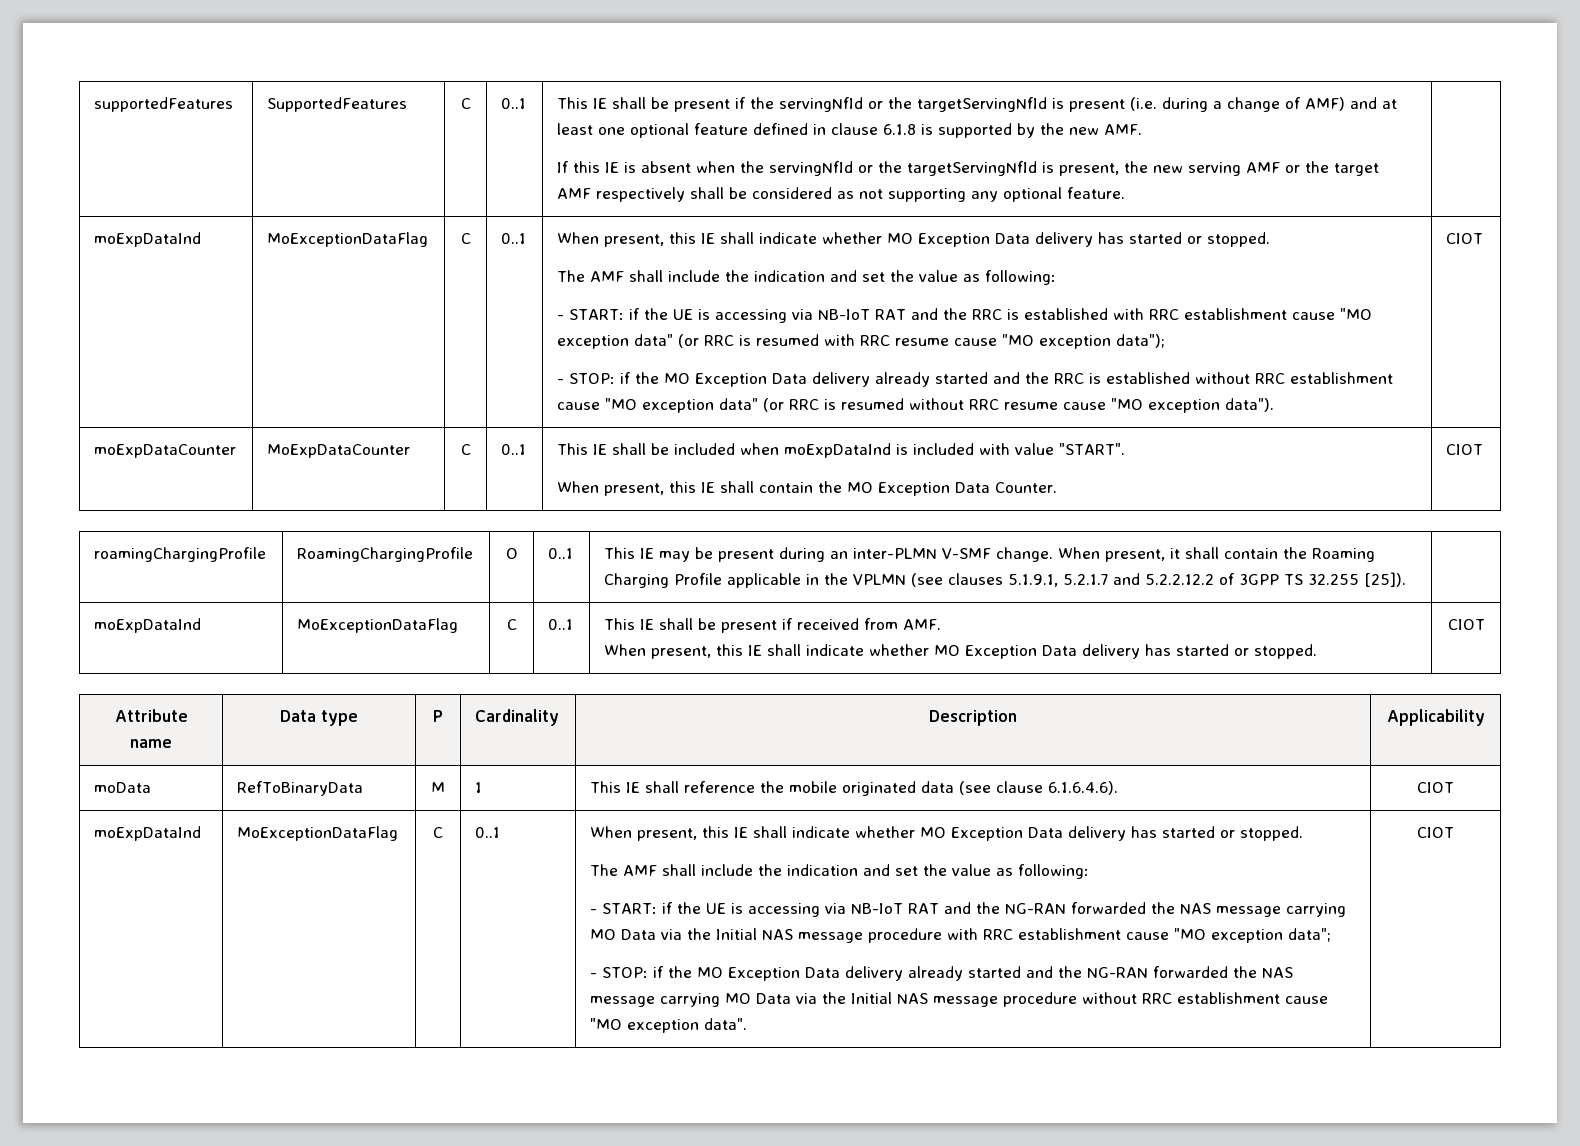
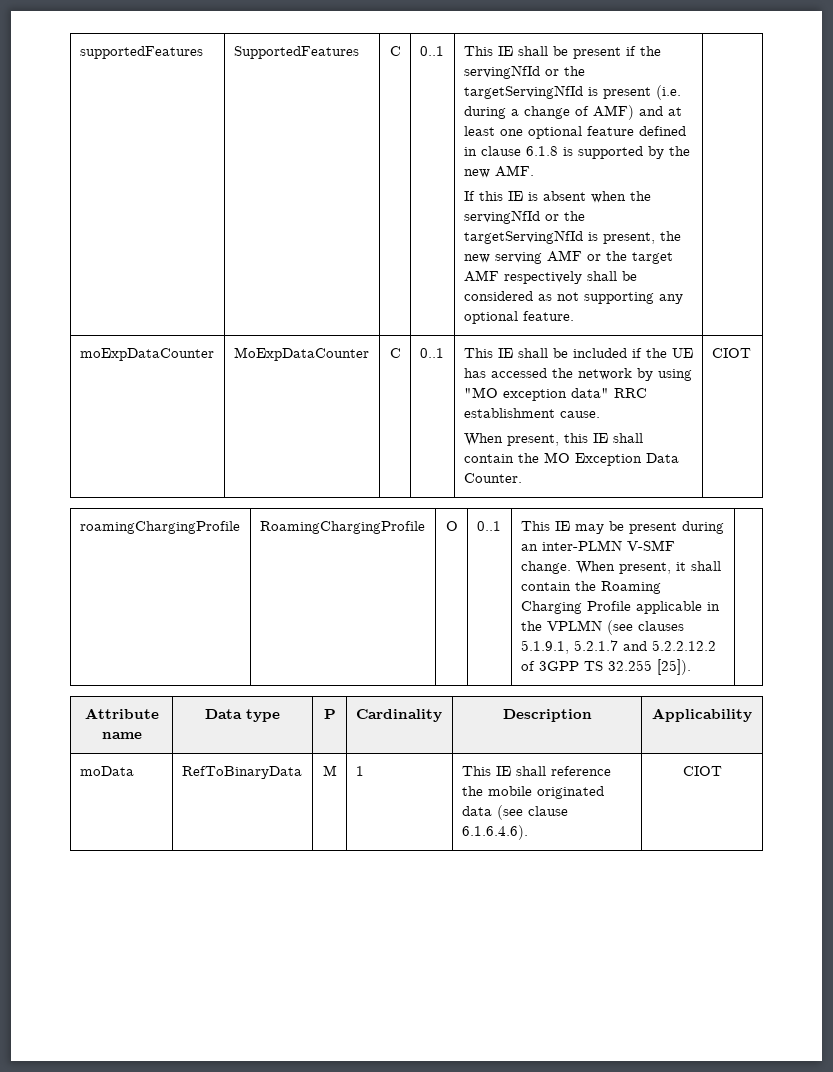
[94,232,202,247] [267,232,429,247] [460,233,471,244] [501,233,527,244] [557,232,1271,247] [557,270,1057,285] [557,308,1373,323] [557,334,1166,349] [557,372,1394,387] [557,398,1275,413] [1446,233,1484,244] // moExpDataInd | MoExceptionDataFlag | C | 0..1 | When present, this IE shall indicate whether MO Exception Data delivery has started or stopped. // The AMF shall include the indication and set the value as following: // - START: if the UE is accessing via NB-IoT RAT and the RRC is established with RRC establishment cause "MO exception data" (or RRC is resumed with RRC resume cause "MO exception data"); // - STOP: if the MO Exception Data delivery already started and the RRC is established without RRC establishment cause "MO exception data" (or RRC is resumed without RRC resume cause "MO exception data"). | CIOT -> (574, 316) none
[740,443,1126,458] when moExpDataInd is included with value "START". -> [631,348,693,358] [463,368,692,381] [463,387,647,401] [463,408,600,418] if the UE has accessed the network by using "MO exception data" RRC establishment cause.
[94,618,202,633] [297,618,459,633] [506,619,517,630] [548,619,574,630] [604,618,942,633] [604,644,1318,659] [1447,619,1485,630] // moExpDataInd | MoExceptionDataFlag | C | 0..1 | This IE shall be present if received from AMF. // When present, this IE shall indicate whether MO Exception Data delivery has started or stopped. | CIOT -> (691, 667) none
[94,826,202,841] [237,826,399,841] [433,827,443,838] [475,827,501,838] [590,826,1304,841] [590,864,1090,879] [590,902,1347,917] [590,928,1332,943] [590,966,1294,981] [590,992,1329,1007] [590,1018,748,1033] [1417,827,1454,838] // moExpDataInd | MoExceptionDataFlag | C | 0..1 | When present, this IE shall indicate whether MO Exception Data delivery has started or stopped. // The AMF shall include the indication and set the value as following: // - START: if the UE is accessing via NB-IoT RAT and the NG-RAN forwarded the NAS message carrying MO Data via the Initial NAS message procedure with RRC establishment cause "MO exception data"; // - STOP: if the MO Exception Data delivery already started and the NG-RAN forwarded the NAS message carrying MO Data via the Initial NAS message procedure without RRC establishment cause "MO exception data". | CIOT -> (722, 771) none

